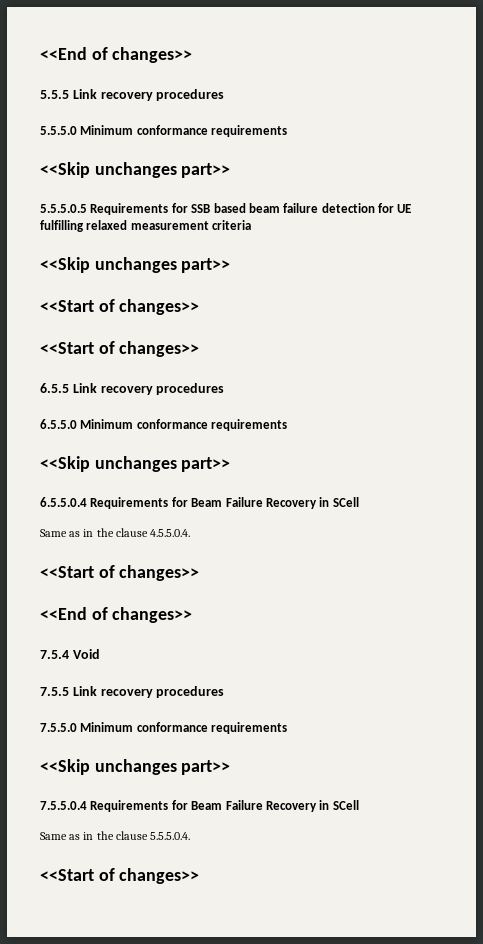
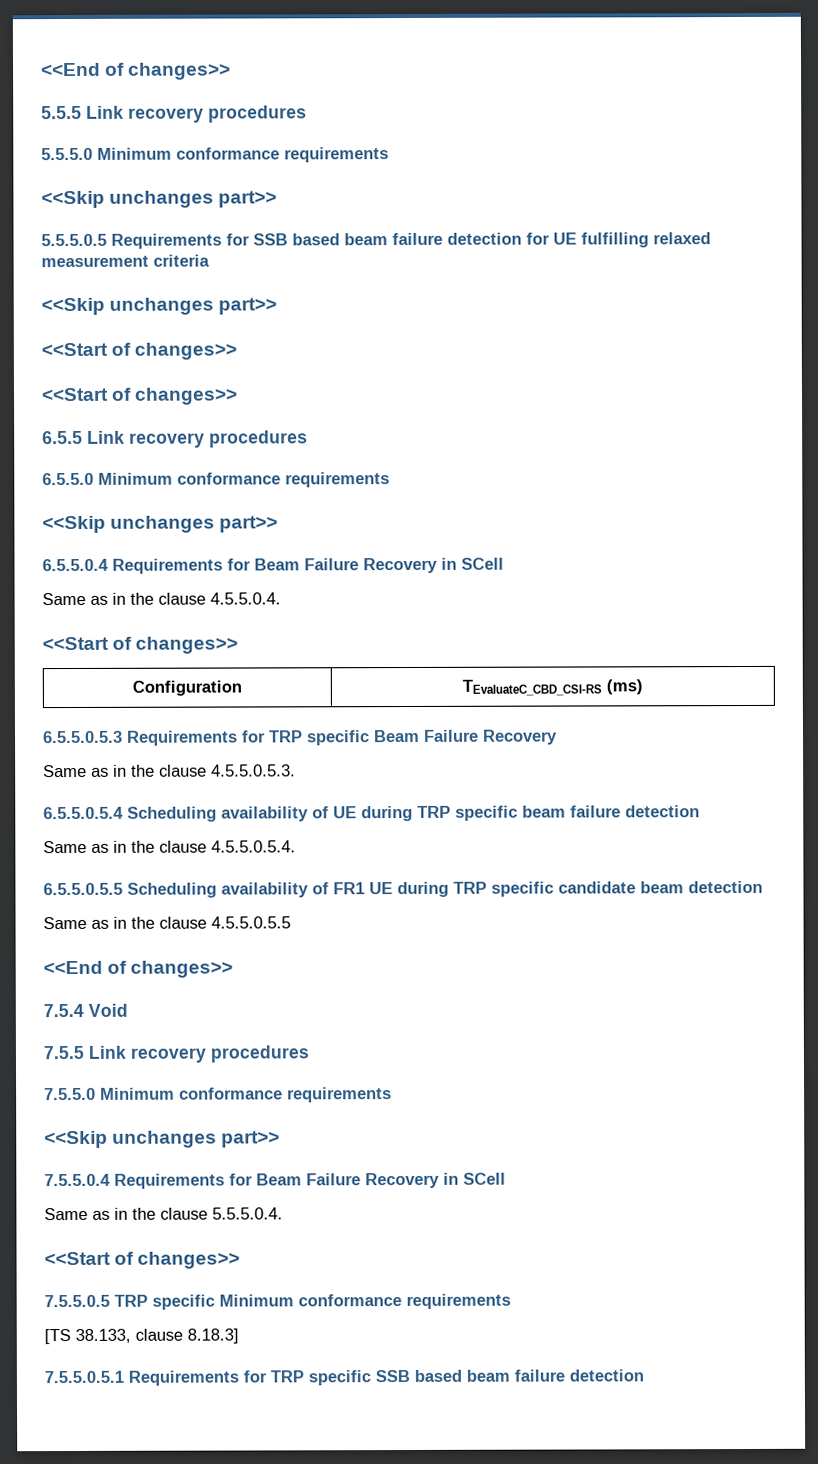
(200, 573) none -> [132,680,242,696] [462,679,643,696] [42,729,558,746] [43,764,296,778] [43,805,700,822] [43,840,296,854] [43,880,763,898] [43,916,291,930] // Configuration | TEvaluateC_CBD_CSI-RS (ms) // 6.5.5.0.5.3 Requirements for TRP specific Beam Failure Recovery // Same as in the clause 4.5.5.0.5.3. // 6.5.5.0.5.4 Scheduling availability of UE during TRP specific beam failure detection // Same as in the clause 4.5.5.0.5.4. // 6.5.5.0.5.5 Scheduling availability of FR1 UE during TRP specific candidate beam detection // Same as in the clause 4.5.5.0.5.5
(200, 876) none -> [44,1293,511,1310] [44,1328,239,1345] [44,1369,644,1386] // 7.5.5.0.5 TRP specific Minimum conformance requirements // [TS 38.133, clause 8.18.3] // 7.5.5.0.5.1 Requirements for TRP specific SSB based beam failure detection

